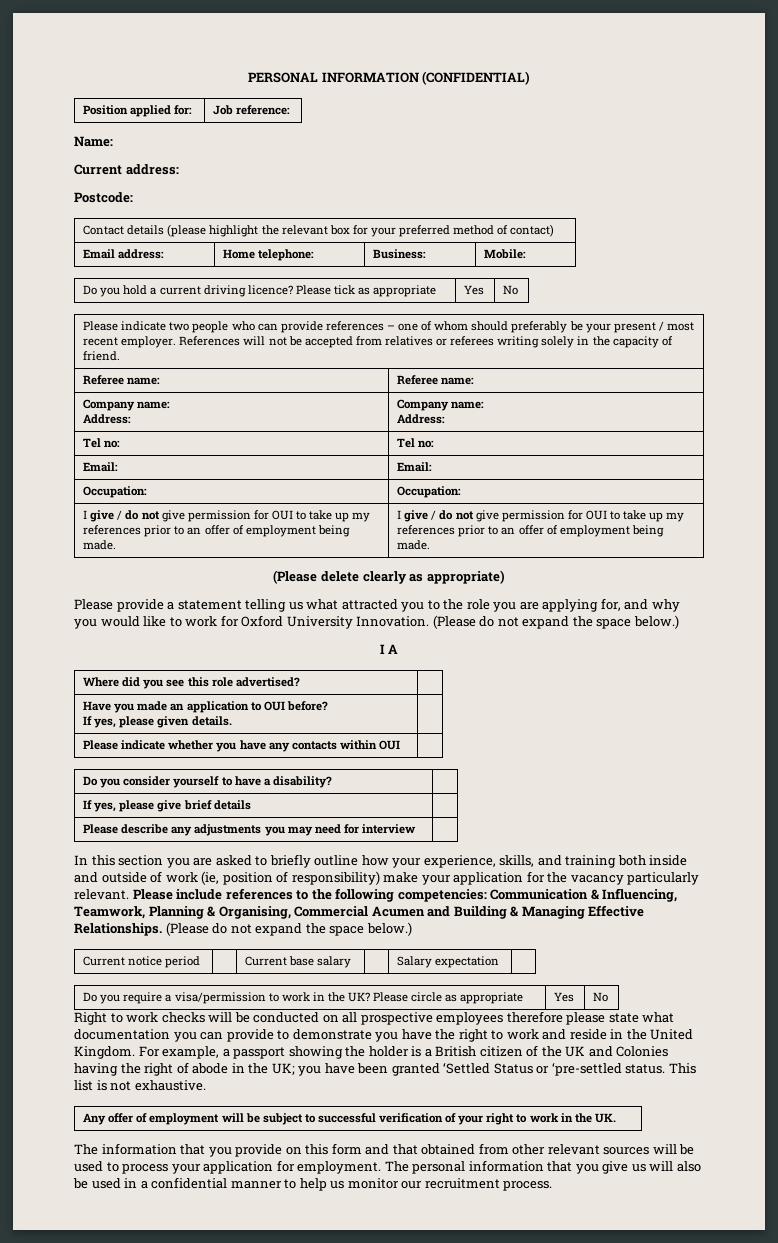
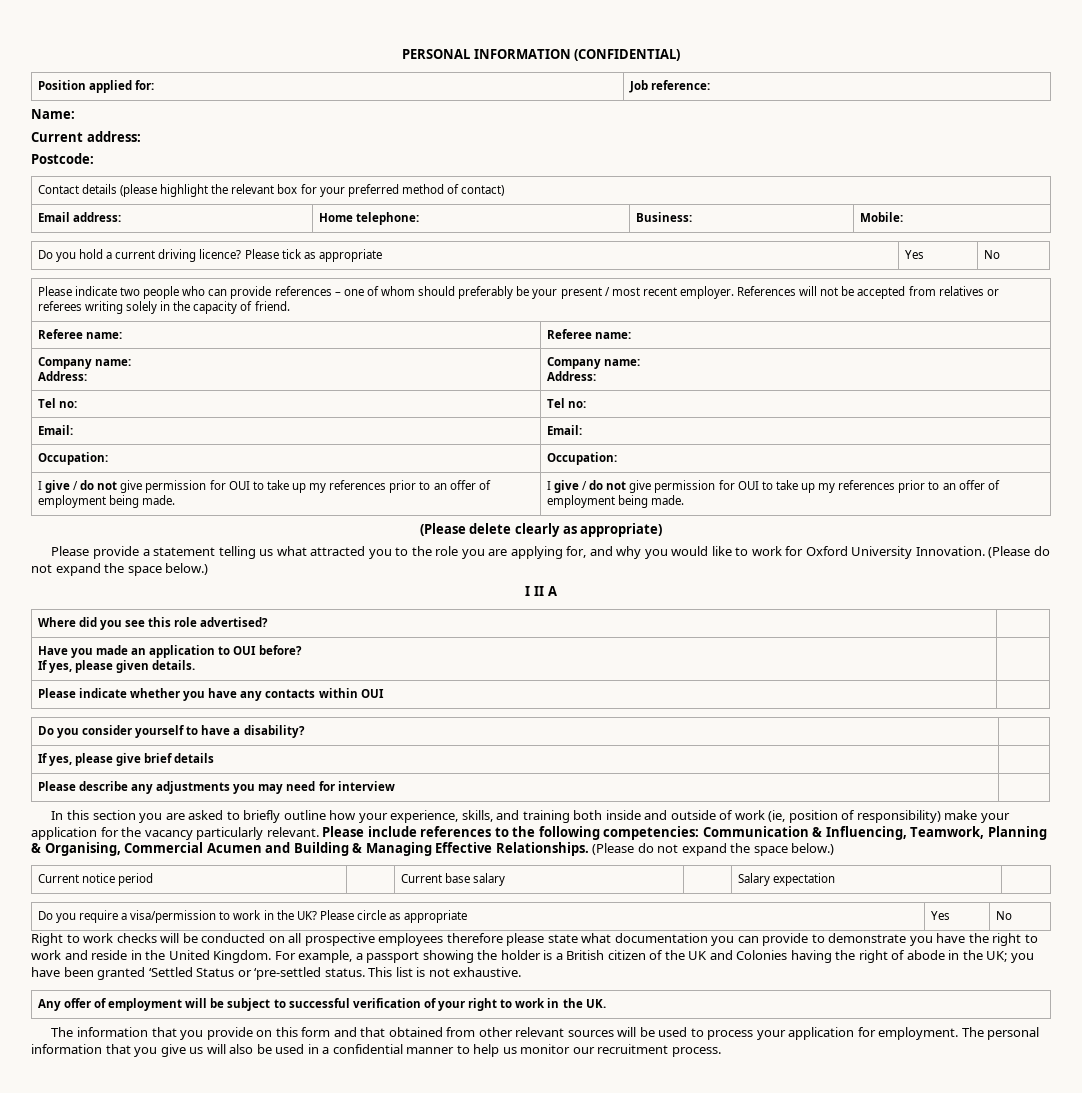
(385, 649) none -> [534,586,544,596] II

